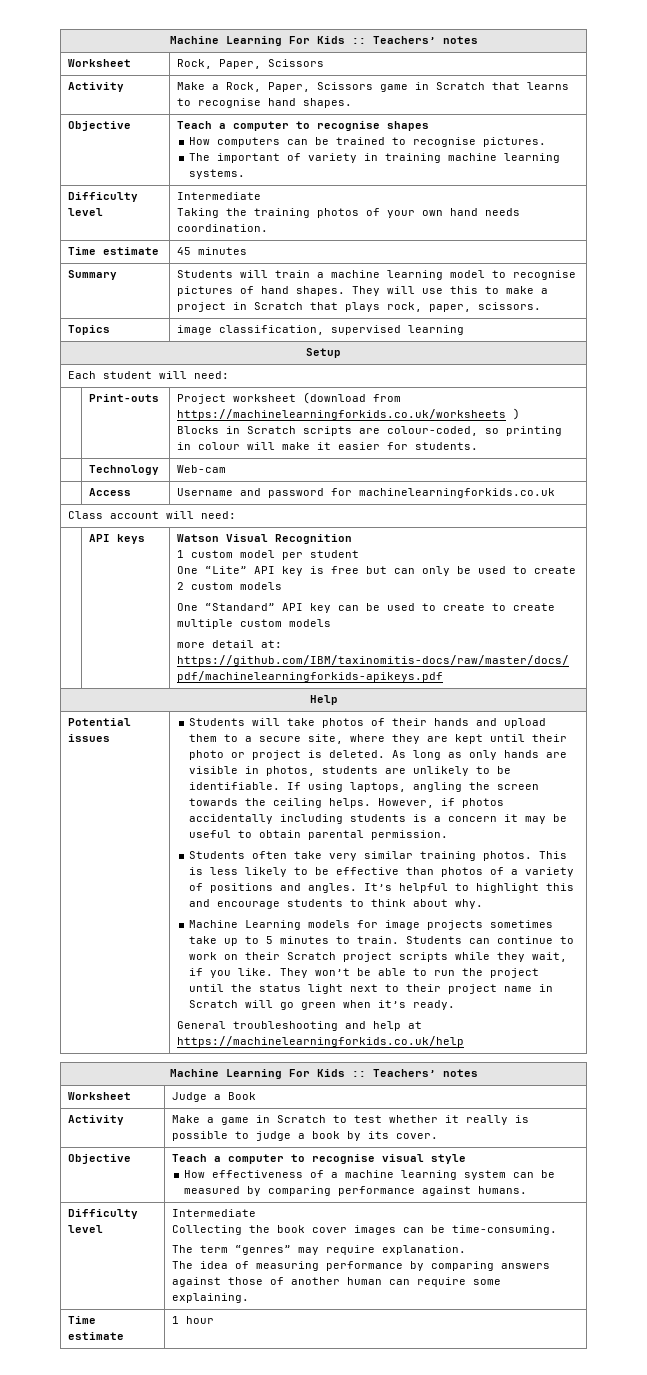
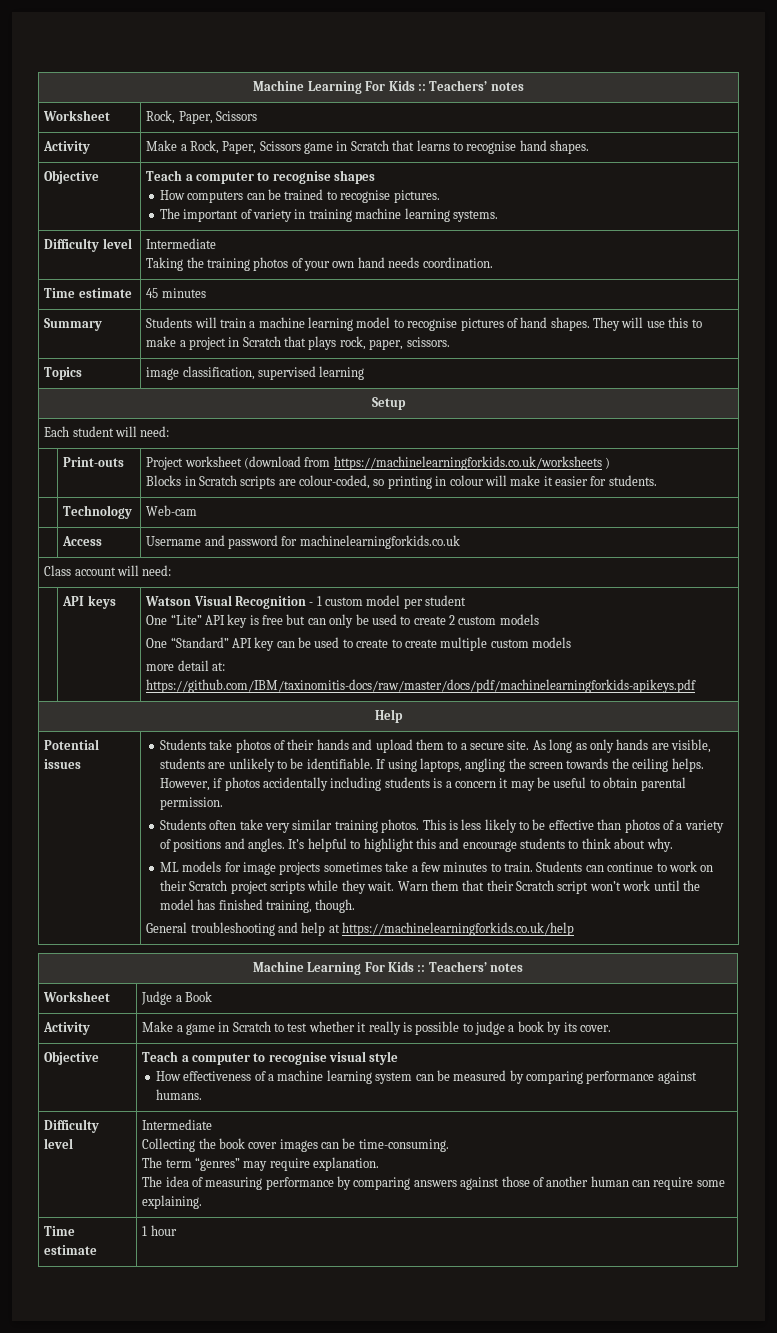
(352, 539) // -> [309,602,314,606] -
[252,718,281,726] will -> (206, 744) none
[308,734,568,744] [189,750,386,760] site, where they are kept until their photo or project is deleted. -> [507,740,530,750] site.
[189,766,316,776] visible in photos, -> [671,739,712,753] visible,
[189,920,302,930] Machine Learning -> [159,862,179,872] ML
[224,936,274,946] up to 5 -> [411,862,441,872] a few
[532,952,568,962] [189,968,540,978] [189,984,554,994] [189,1000,456,1010] wait, if you like. They won’t be able to run the project until the status light next to their project name in Scratch will go green when it’s ready. -> [367,880,700,894] [159,899,356,913] wait. Warn them that their Scratch script won’t work until the model has finished training, though.

